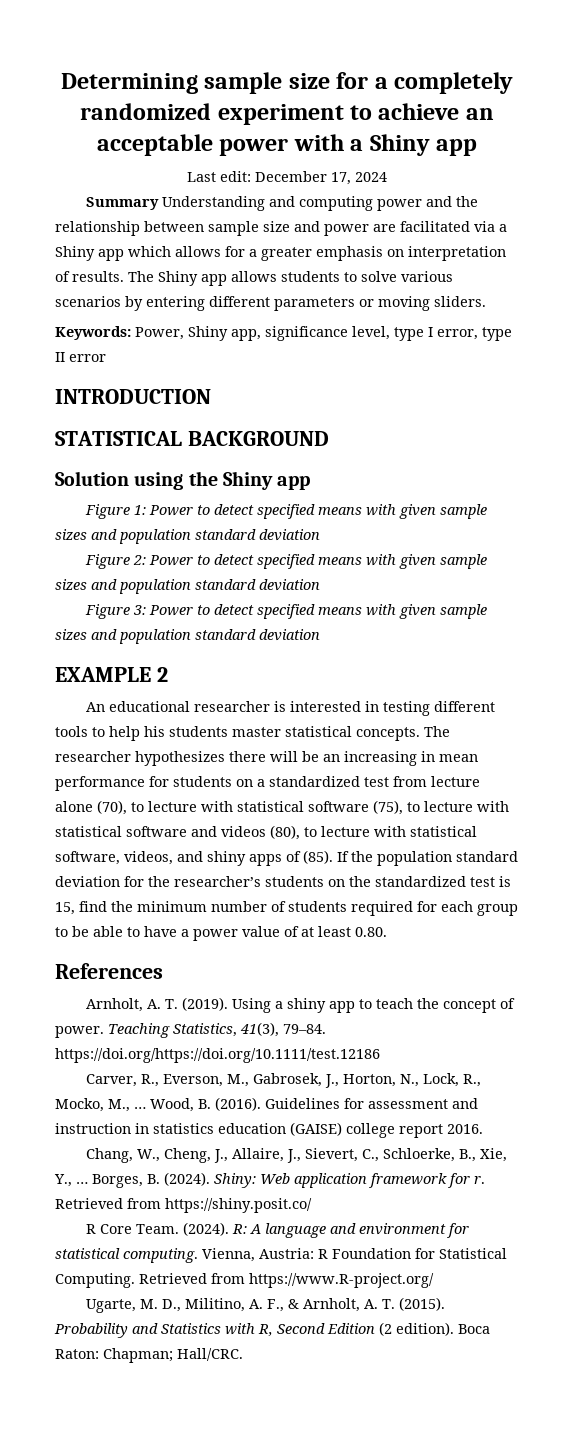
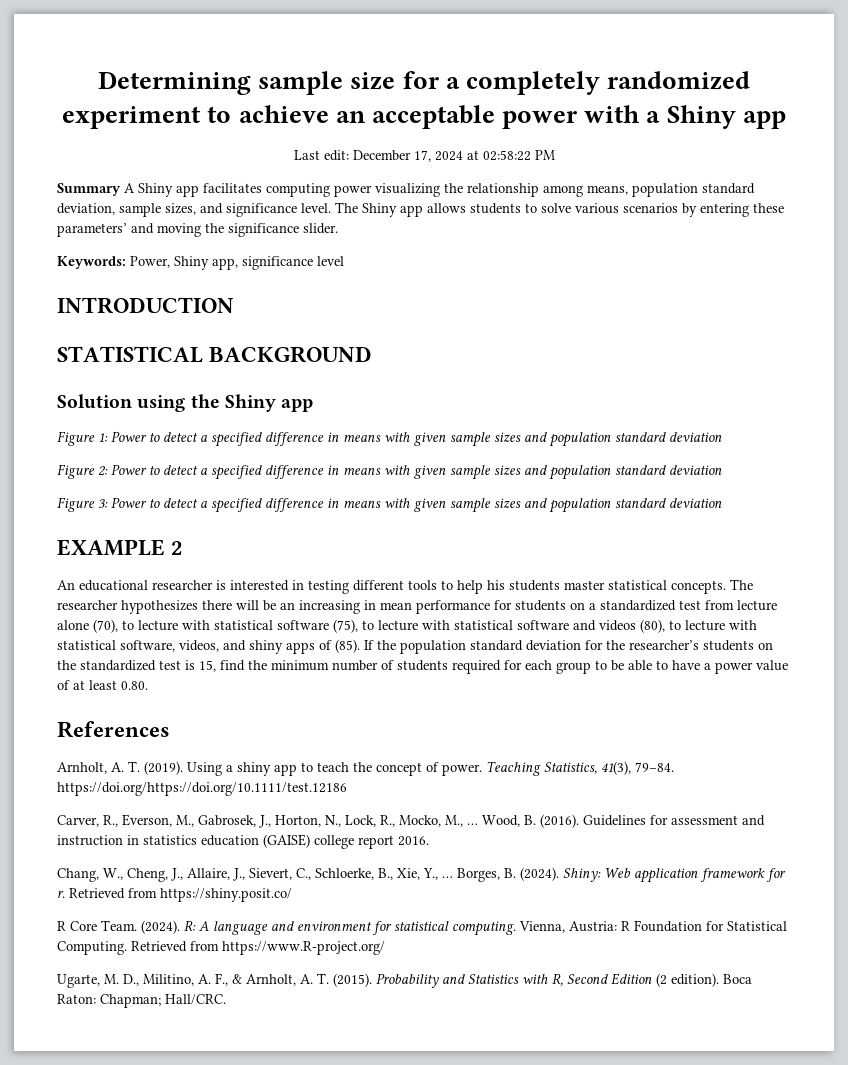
[86,196,296,211] // Summary Understanding and -> [466,150,555,161] [57,183,262,197] at 02:58:22 PM // Summary A Shiny app facilitates
[426,196,453,207] and -> [375,183,440,197] visualizing
[144,221,507,236] [55,246,506,261] [55,271,124,282] between sample size and power are facilitated via a Shiny app which allows for a greater emphasis on interpretation of results. -> [543,183,755,197] [57,203,331,217] among means, population standard deviation, sample sizes, and significance level.
[209,296,486,311] different parameters or moving sliders. -> [753,203,784,213] [57,223,338,237] these parameters’ and moving the significance slider.
[352,326,512,341] [55,352,106,362] level, type I error, type II error -> [317,256,344,266] level
[257,504,316,519] specified -> [200,432,339,447] a specified difference in
[257,554,316,569] specified -> [200,465,339,480] a specified difference in
[257,604,316,619] specified -> [200,498,339,513] a specified difference in

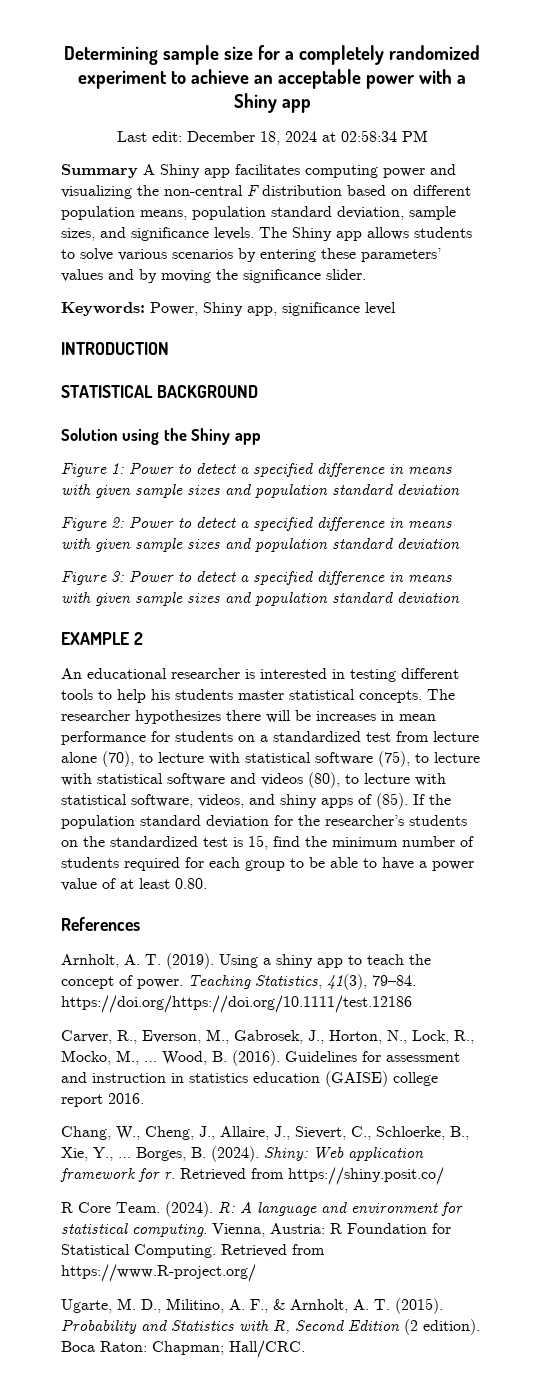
[413,150,431,162] 17, -> [259,131,280,145] 18,
[482,150,531,161] 02:58:22 -> [340,130,397,142] 02:58:34
(372, 191) none -> [430,164,456,175] and
[467,183,583,197] relationship among -> [164,185,471,196] [61,206,135,220] non-central F distribution based on different population
[301,203,331,213] level. -> [214,227,254,240] levels.
[131,223,154,234] and -> [61,269,157,283] values and by
[280,600,360,614] an increasing -> [316,711,376,721] increases

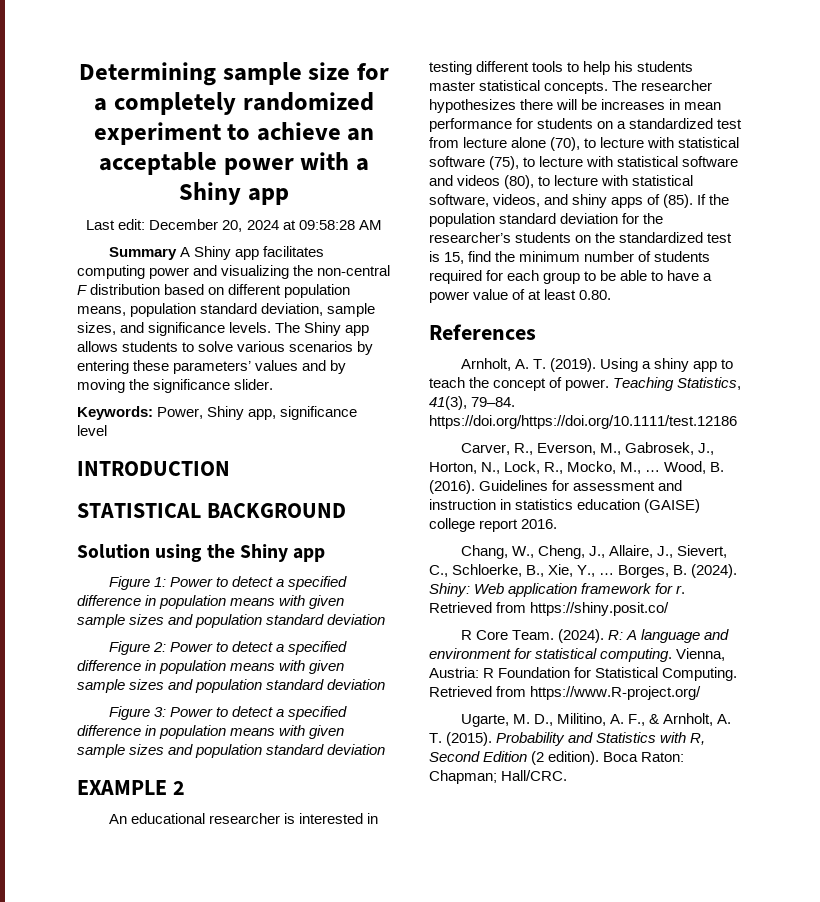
[259,131,280,145] 18, -> [222,220,243,232] 20,
[340,130,428,142] 02:58:34 PM -> [298,220,382,230] 09:58:28 AM
(404, 469) none -> [159,595,227,609] population
(404, 523) none -> [159,660,227,674] population
(404, 577) none -> [159,725,227,739] population

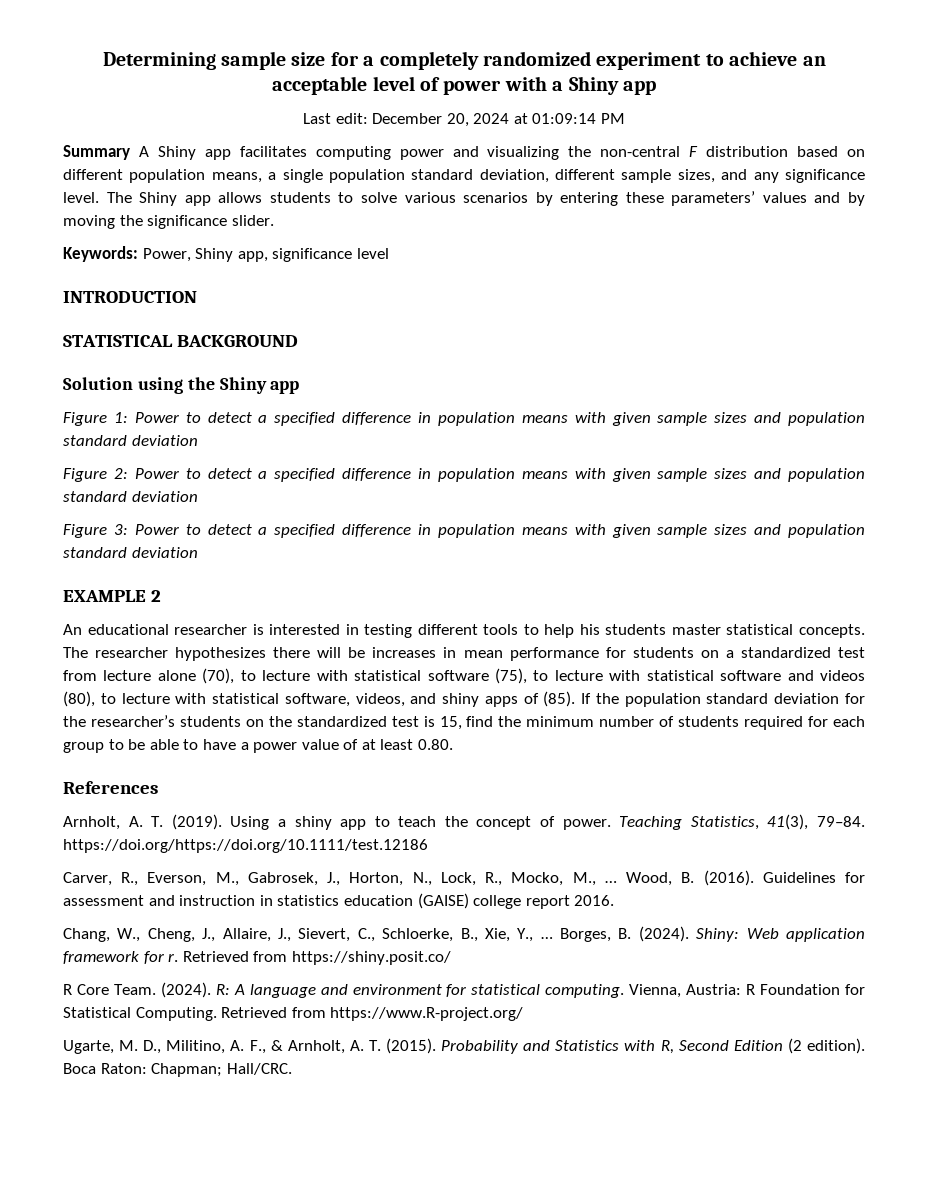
(218, 163) none -> [372,76,440,91] level of
[298,220,382,230] 09:58:28 AM -> [532,113,626,124] 01:09:14 PM
(126, 311) none -> [268,169,323,183] a single
(324, 309) none -> [555,169,616,180] different
[148,322,272,336] significance levels. -> [753,169,865,183] [63,192,99,203] any significance level.

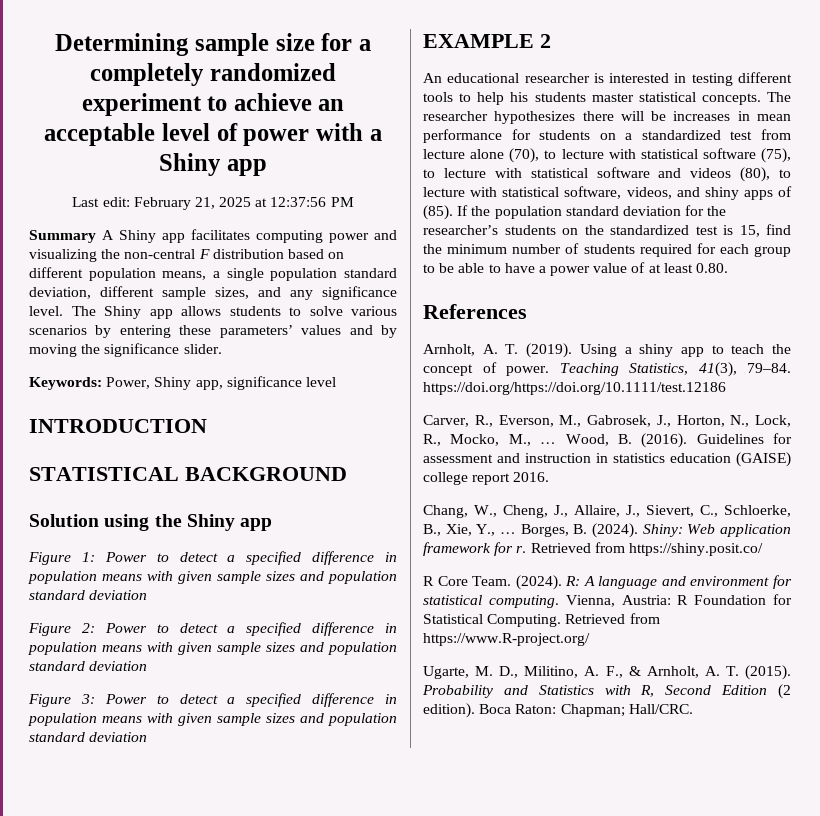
[372,113,597,127] December 20, 2024 at 01:09:14 -> [133,197,327,210] February 21, 2025 at 12:37:56

